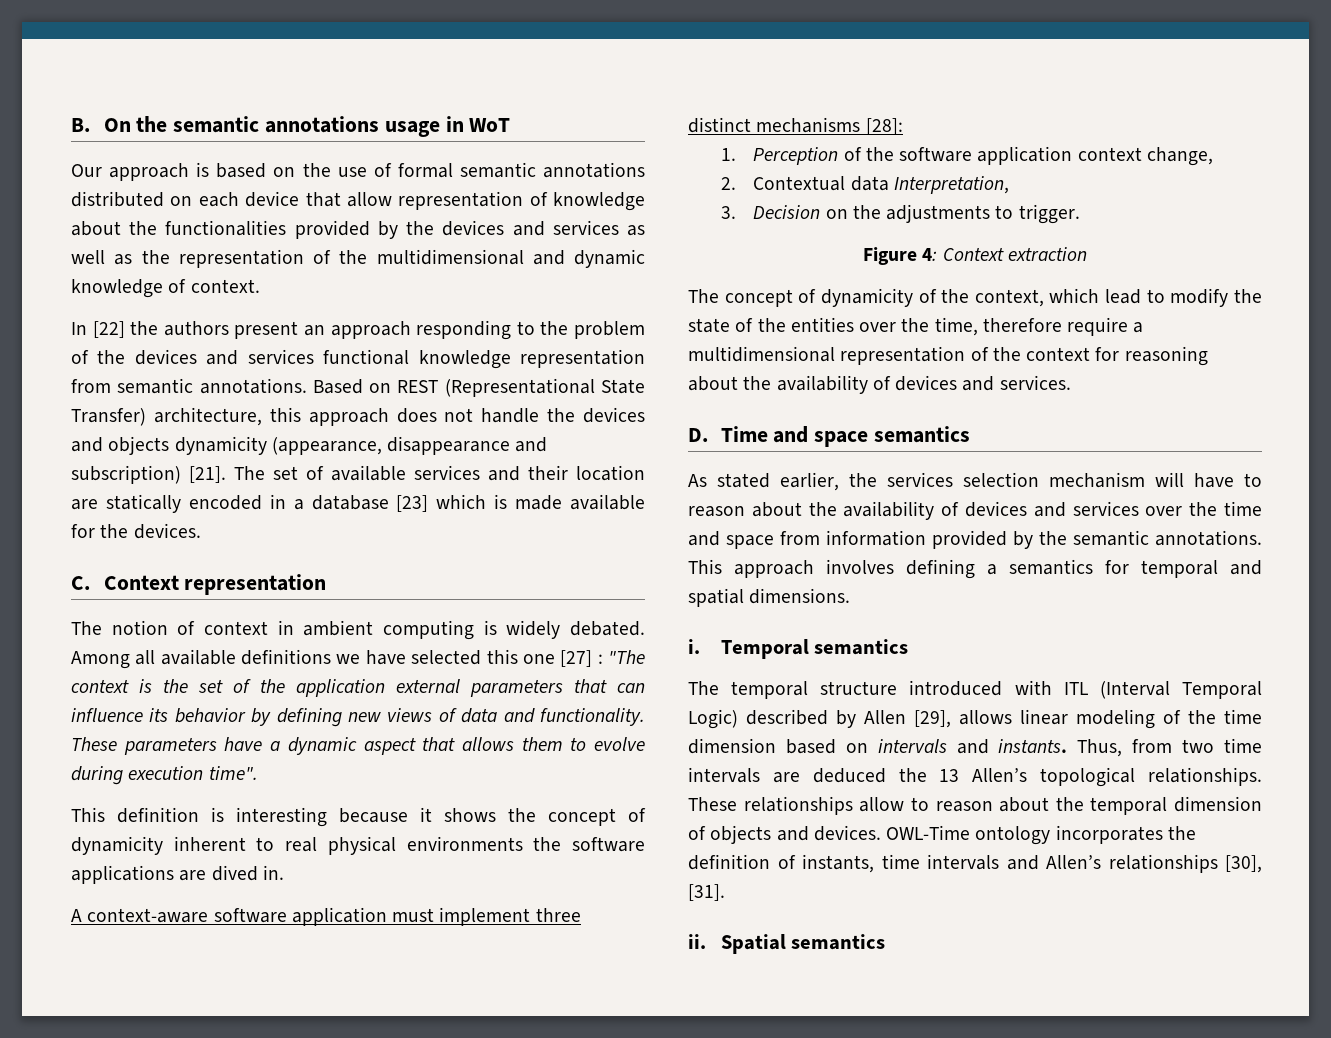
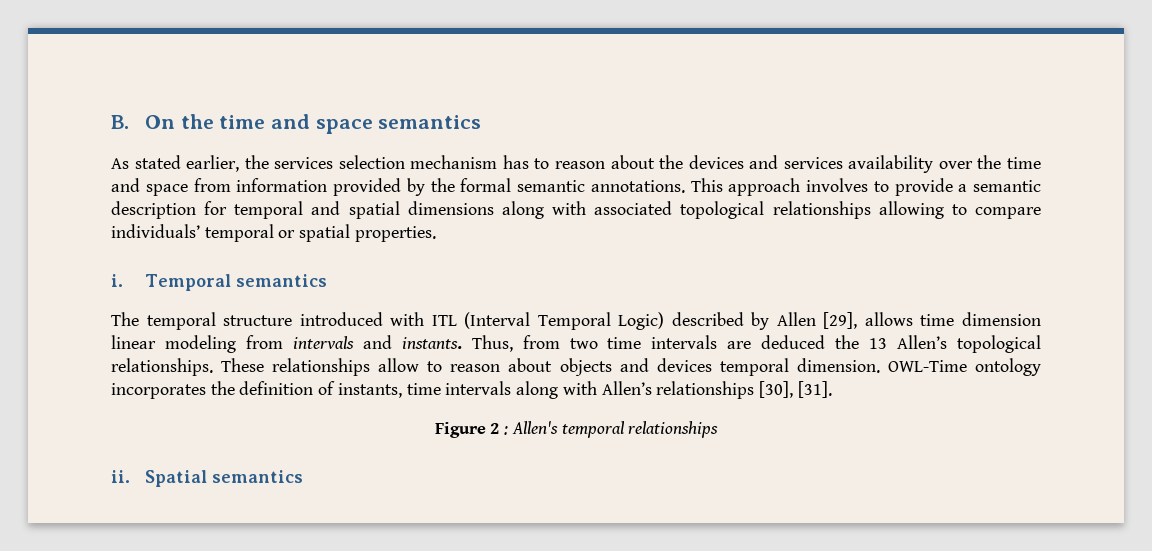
[173,116,511,137] [71,162,646,181] [71,191,645,211] [71,220,645,239] [71,249,645,268] [71,279,260,298] [71,320,646,340] [71,349,645,369] [71,378,645,397] [71,407,645,426] [71,436,548,455] [71,465,645,484] [71,494,645,513] [71,523,201,539] [71,574,327,595] [71,620,645,640] [71,649,646,669] [71,679,645,697] [71,708,645,727] [71,737,645,755] [71,766,258,785] [71,807,646,827] [71,836,645,855] [71,865,284,884] [71,907,581,926] [688,117,903,135] [720,146,1213,166] [720,176,1009,194] [720,204,1080,224] [863,247,1087,265] [688,288,1262,307] [688,317,1144,336] [688,346,1208,366] [688,375,1071,394] [688,426,768,442] semantic annotations usage in WoT // Our approach is based on the use of formal semantic annotations distributed on each device that allow representation of knowledge about the functionalities provided by the devices and services as well as the representation of the multidimensional and dynamic knowledge of context. // In [22] the authors present an approach responding to the problem of the devices and services functional knowledge representation from semantic annotations. Based on REST (Representational State Transfer) architecture, this approach does not handle the devices and objects dynamicity (appearance, disappearance and subscription) [21]. The set of available services and their location are statically encoded in a database [23] which is made available for the devices. // C. Context representation // The notion of context in ambient computing is widely debated. Among all available definitions we have selected this one [27] : "The context is the set of the application external parameters that can influence its behavior by defining new views of data and functionality. These parameters have a dynamic aspect that allows them to evolve during execution time". // This definition is interesting because it shows the concept of dynamicity inherent to real physical environments the software applications are dived in. // A context-aware software application must implement three distinct mechanisms [28]: // 1. Perception of the software application context change, // 2. Contextual data Interpretation, // 3. Decision on the adjustments to trigger. // Figure 4: Context extraction // The concept of dynamicity of the context, which lead to modify the state of the entities over the time, therefore require a multidimensional representation of the context for reasoning about the availability of devices and services. // D. Time -> [219,115,266,129] time
[1155,472,1262,488] [688,501,1139,520] will have to reason about the availability of devices and services -> [502,155,934,173] has to reason about the devices and services availability
(1067, 538) none -> [460,178,512,192] formal
[906,559,1262,579] [688,588,851,607] defining a semantics for temporal and spatial dimensions. -> [873,178,1041,196] [111,201,1041,219] [111,224,436,242] to provide a semantic description for temporal and spatial dimensions along with associated topological relationships allowing to compare individuals’ temporal or spatial properties.
[1020,709,1262,729] [688,738,868,754] linear modeling of the time dimension based on -> [920,312,1041,326] [111,335,283,353] time dimension linear modeling from
[1055,796,1262,815] [688,825,881,844] the temporal dimension of objects and devices. -> [559,358,880,376] objects and devices temporal dimension.
[1006,855,1039,870] and -> [516,381,597,399] along with
(725, 892) none -> [434,421,719,438] // Figure 2 : Allen's temporal relationships

